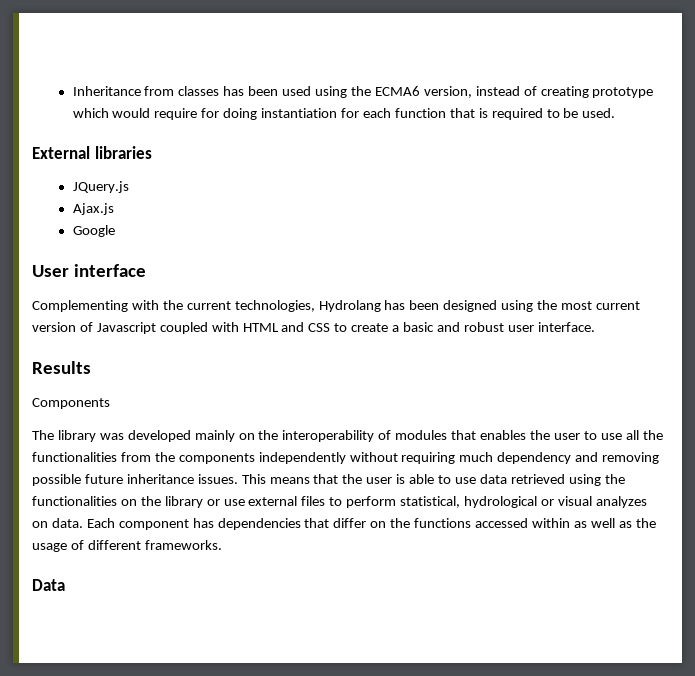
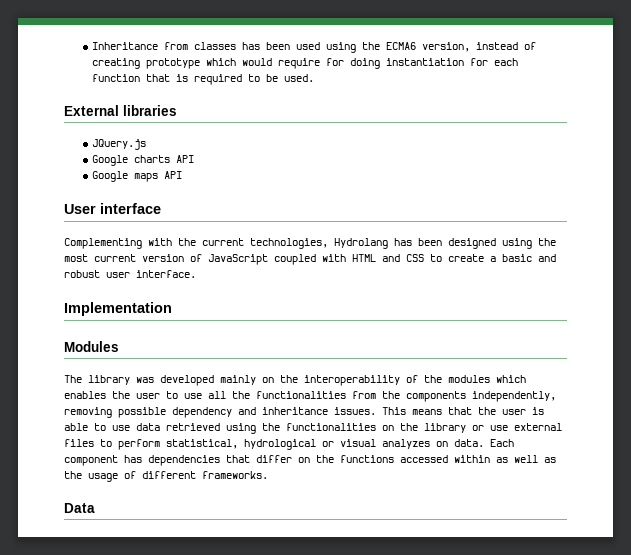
[72,203,114,215] [72,225,115,237] Ajax.js // Google -> [92,155,195,166] [92,171,183,182] Google charts API // Google maps API
[96,322,156,334] Javascript -> [208,254,268,265] JavaScript
[32,361,91,374] [32,398,110,409] Results // Components -> [64,302,172,316] [64,341,119,352] Implementation // Modules
[395,430,477,440] modules that -> [424,375,526,383] the modules which
[258,452,660,464] [32,474,123,486] independently without requiring much dependency and removing possible future -> [472,391,556,402] [64,407,256,418] independently, removing possible dependency and

